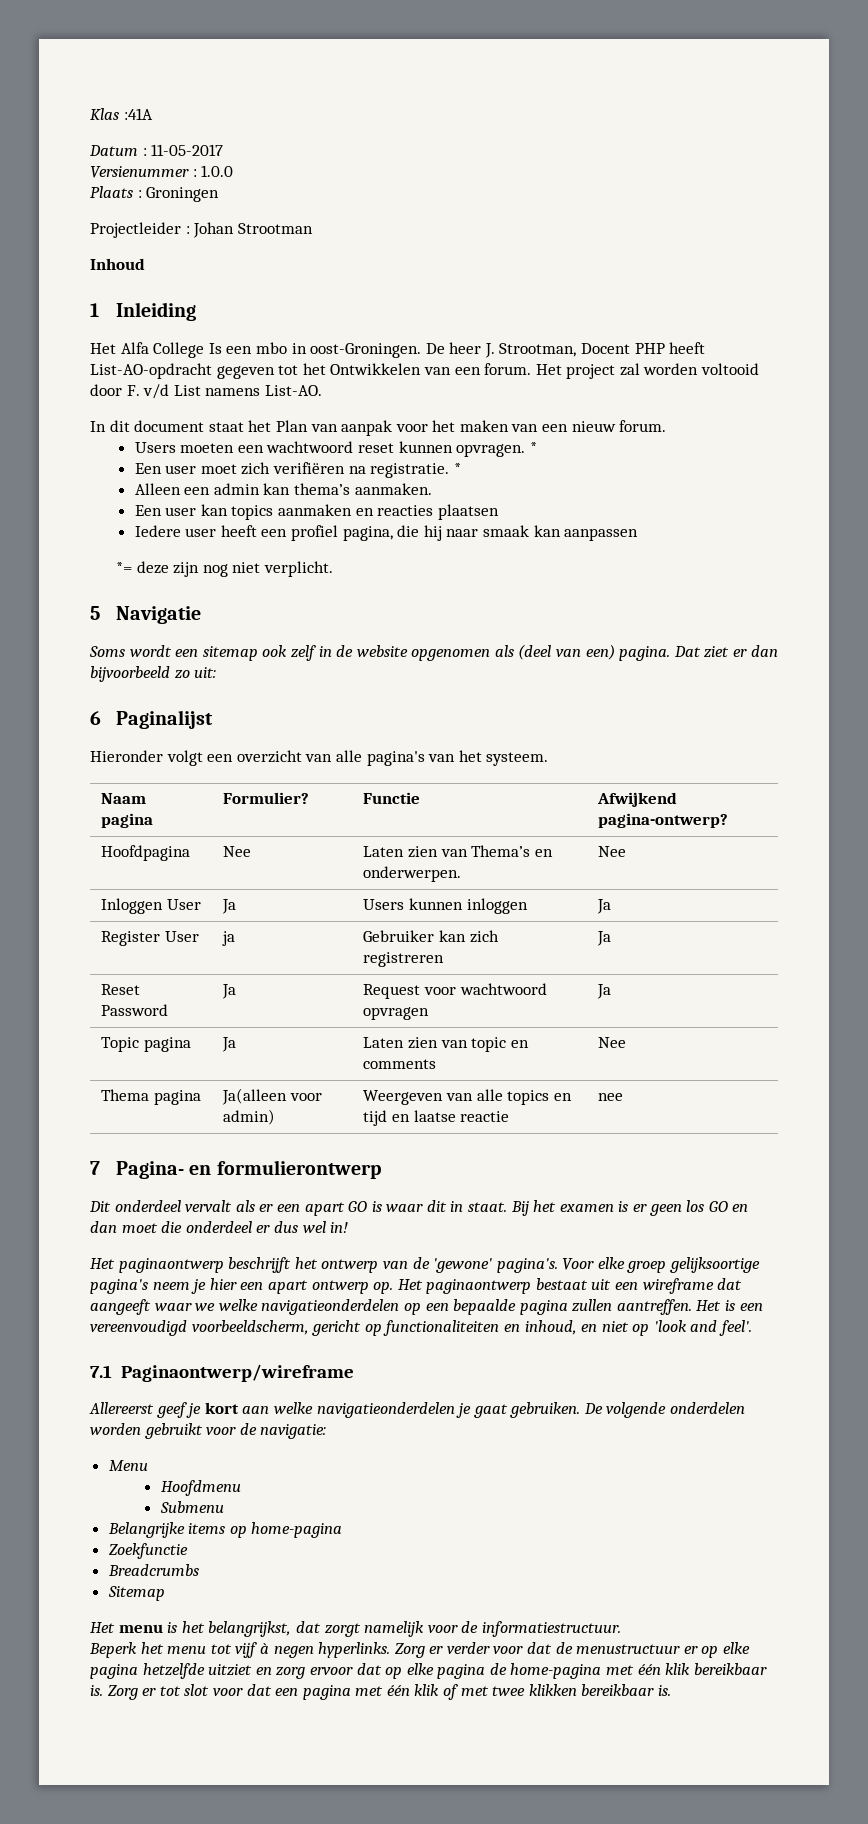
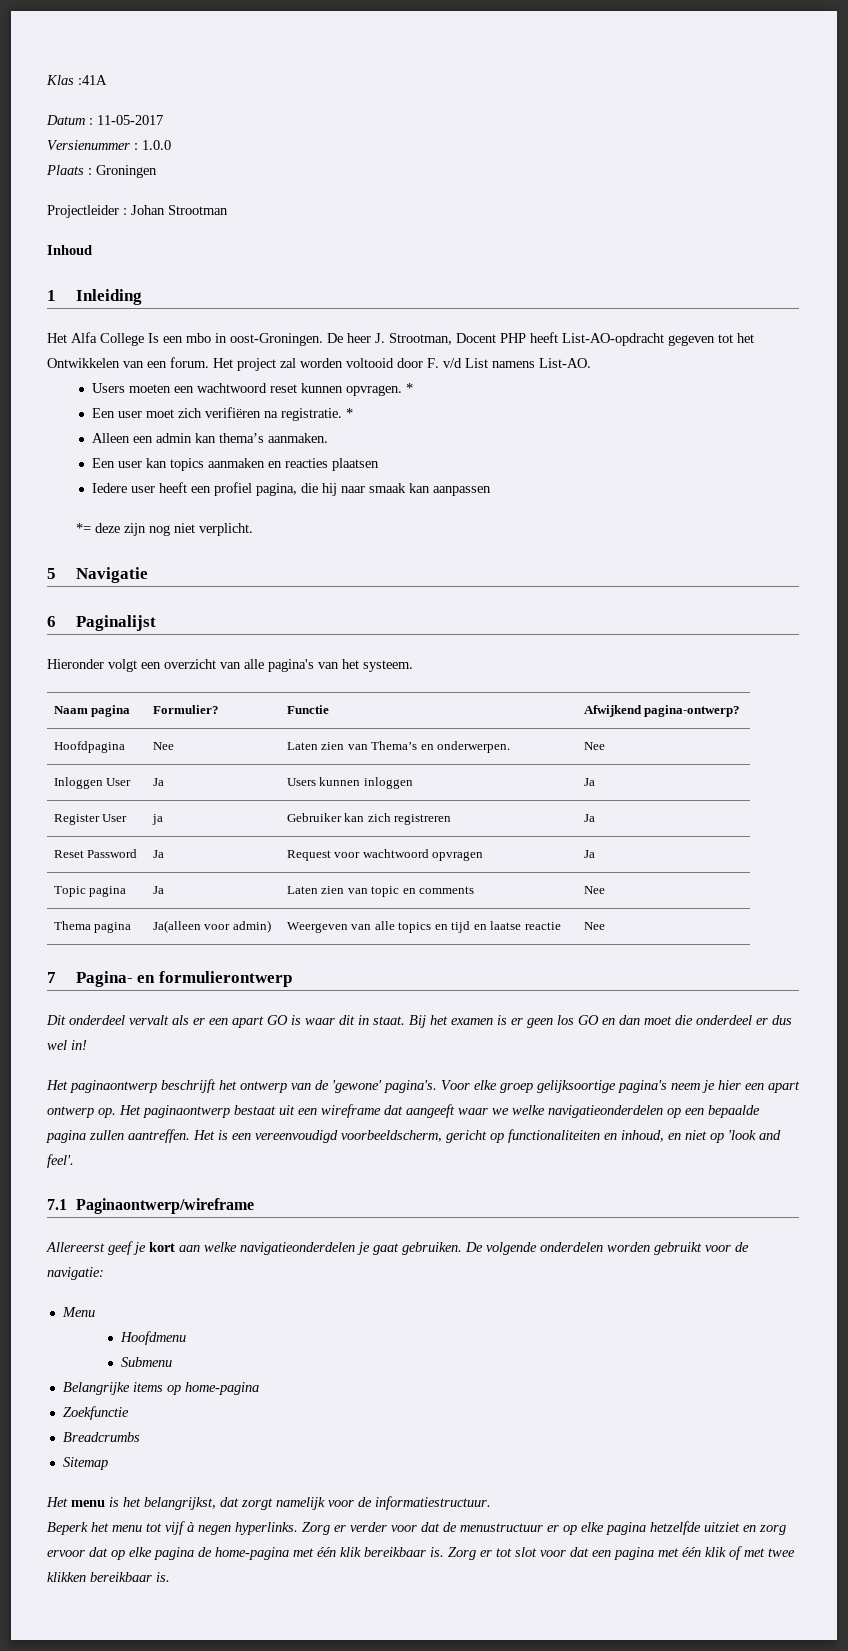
[90,420,667,436] // In dit document staat het Plan van aanpak voor het maken van een nieuw forum. -> (591, 363) none
[89,644,778,661] [90,666,217,682] // Soms wordt een sitemap ook zelf in de website opgenomen als (deel van een) pagina. Dat ziet er dan bijvoorbeeld zo uit: -> (148, 575) none
[598,1093,624,1101] nee -> [583,922,605,930] Nee

